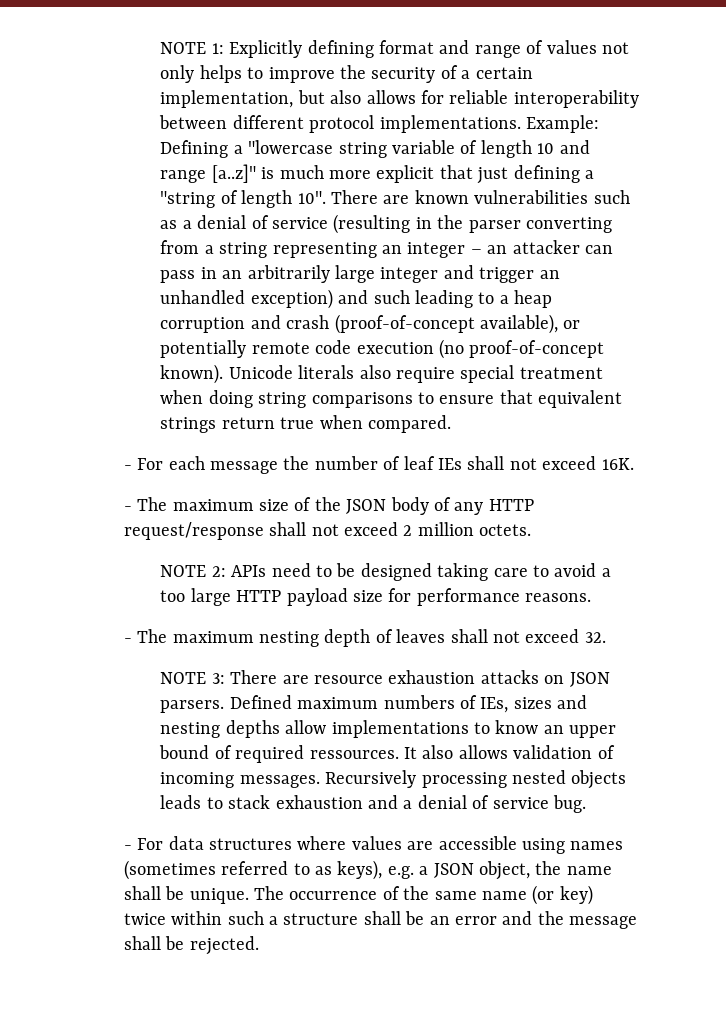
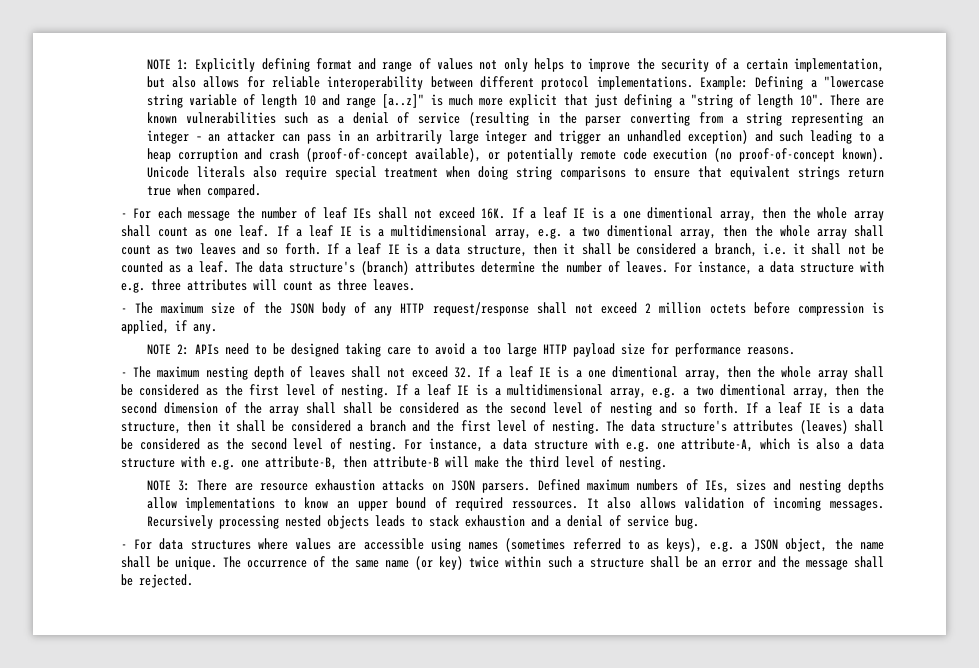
(634, 464) none -> [511,207,884,221] [120,225,884,239] [120,243,885,257] [120,261,885,275] [120,279,415,293] If a leaf IE is a one dimentional array, then the whole array shall count as one leaf. If a leaf IE is a multidimensional array, e.g. a two dimentional array, then the whole array shall count as two leaves and so forth. If a leaf IE is a data structure, then it shall be considered a branch, i.e. it shall not be counted as a leaf. The data structure's (branch) attributes determine the number of leaves. For instance, a data structure with e.g. three attributes will count as three leaves.
[479,524,532,536] octets. -> [709,302,885,316] [120,320,217,334] octets before compression is applied, if any.
(606, 637) none -> [478,366,885,380] [120,384,885,398] [120,402,885,416] [120,420,884,434] [120,438,885,452] [120,456,667,470] If a leaf IE is a one dimentional array, then the whole array shall be considered as the first level of nesting. If a leaf IE is a multidimensional array, e.g. a two dimentional array, then the second dimension of the array shall shall be considered as the second level of nesting and so forth. If a leaf IE is a data structure, then it shall be considered a branch and the first level of nesting. The data structure's attributes (leaves) shall be considered as the second level of nesting. For instance, a data structure with e.g. one attribute-A, which is also a data structure with e.g. one attribute-B, then attribute-B will make the third level of nesting.

